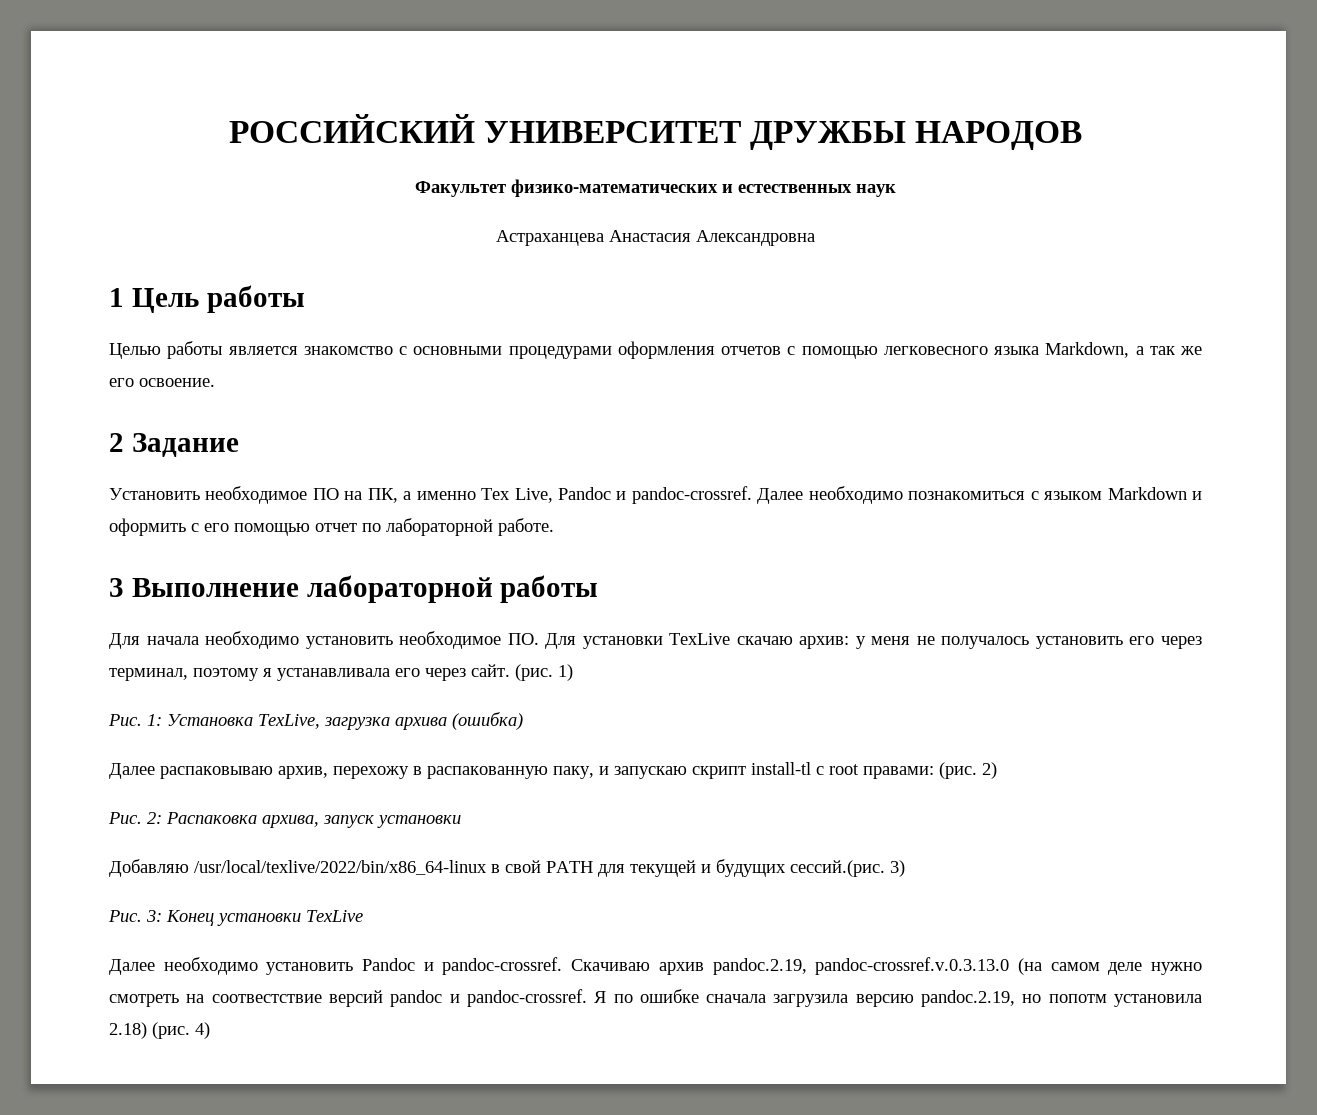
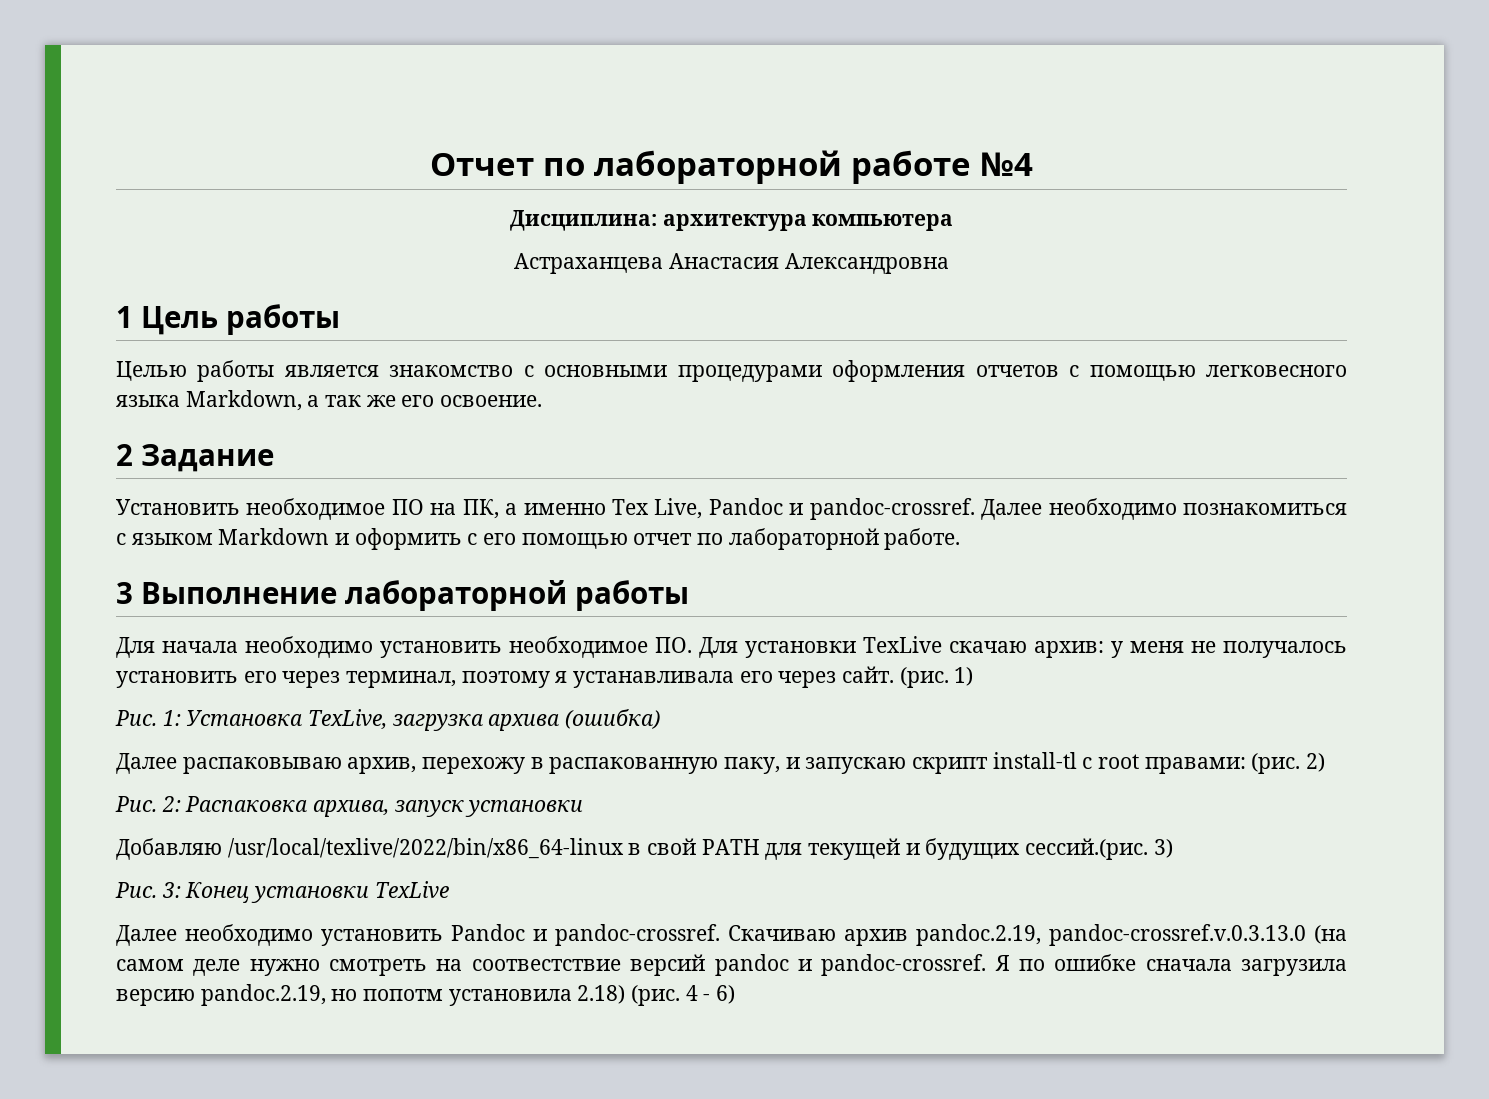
[228,114,1083,150] [415,179,896,197] РОССИЙСКИЙ УНИВЕРСИТЕТ ДРУЖБЫ НАРОДОВ // Факультет физико-математических и естественных наук -> [430,150,1033,184] [509,210,954,231] Отчет по лабораторной работе №4 // Дисциплина: архитектура компьютера
[195,1022,210,1039] 4) -> [685,985,736,1004] 4 - 6)

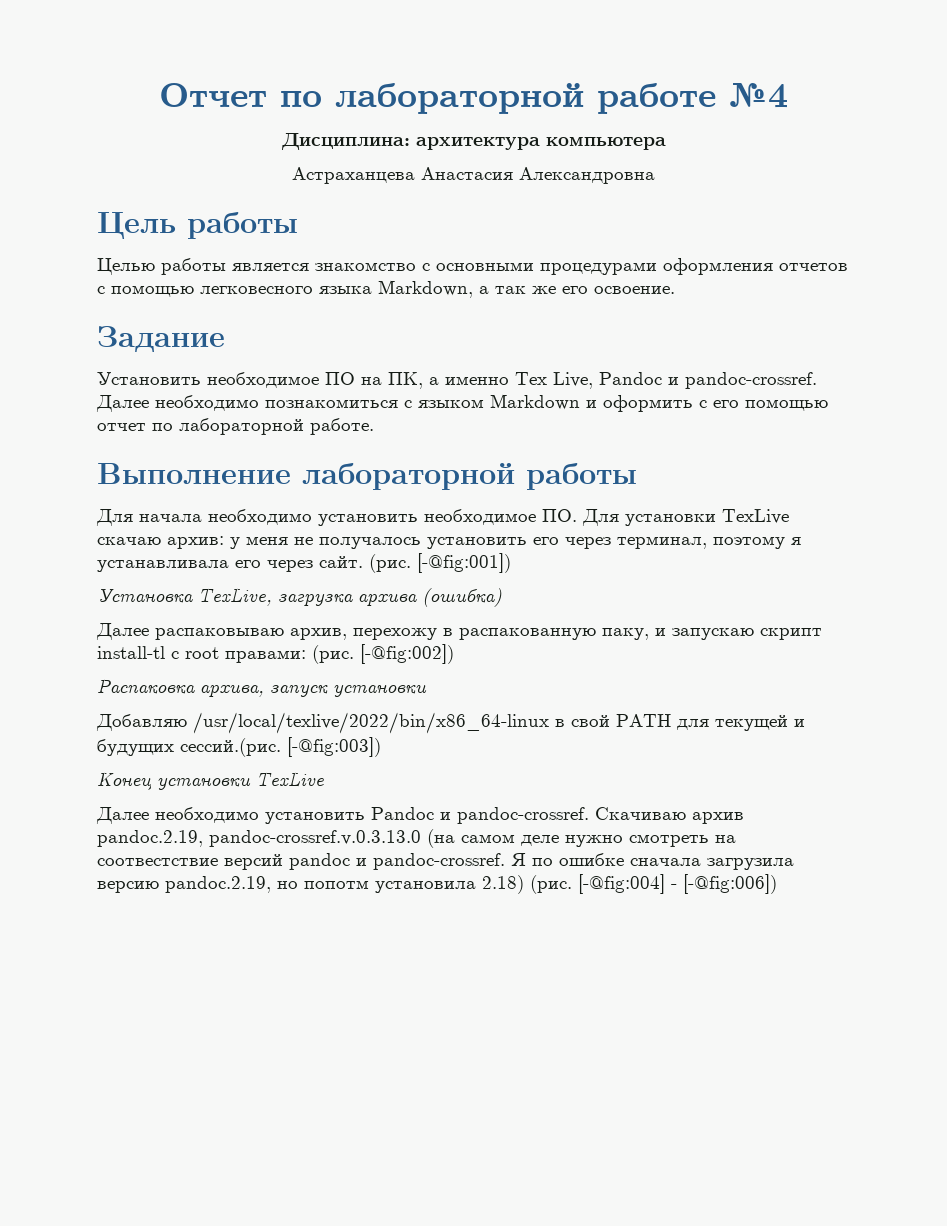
[116,306,133,328] 1 -> (655, 175) none
[116,444,133,466] 2 -> (675, 290) none
[116,582,133,604] 3 -> (374, 426) none
[954,667,974,686] [115,710,181,726] 1) // Рис. 1: -> [417,553,511,573] [-@fig:001]) //
[1306,753,1326,772] [115,796,181,812] 2) // Рис. 2: -> [360,644,454,664] [-@fig:002]) //
[1153,839,1173,858] [115,882,181,898] 3) // Рис. 3: -> [287,737,381,757] [-@fig:003]) //
[685,985,736,1004] 4 - 6) -> [578,874,777,894] [-@fig:004] - [-@fig:006])

